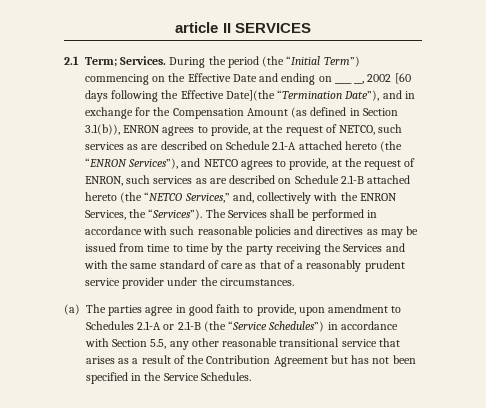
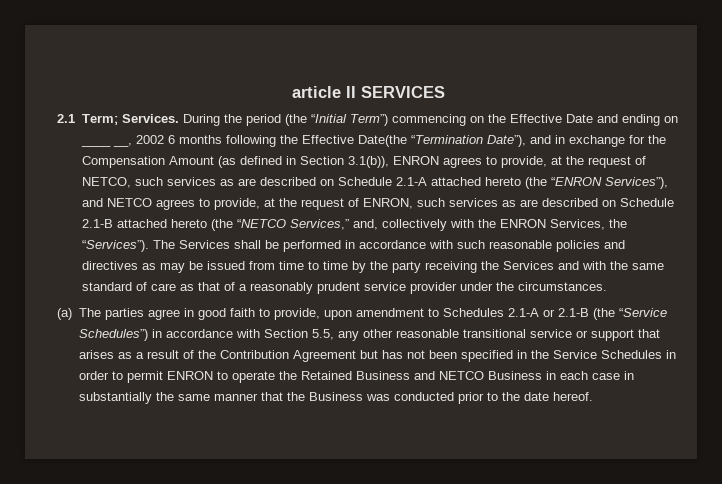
[394,73,411,84] [85,90,108,102] [60 days -> [167,135,222,144] 6 months
[225,90,275,101] Date](the -> [357,135,407,147] Date(the
(377, 343) none -> [575,329,634,341] or support
[200,372,251,381] Schedules. -> [600,350,676,359] [78,371,634,383] [78,392,593,404] Schedules in order to permit ENRON to operate the Retained Business and NETCO Business in each case in substantially the same manner that the Business was conducted prior to the date hereof.

